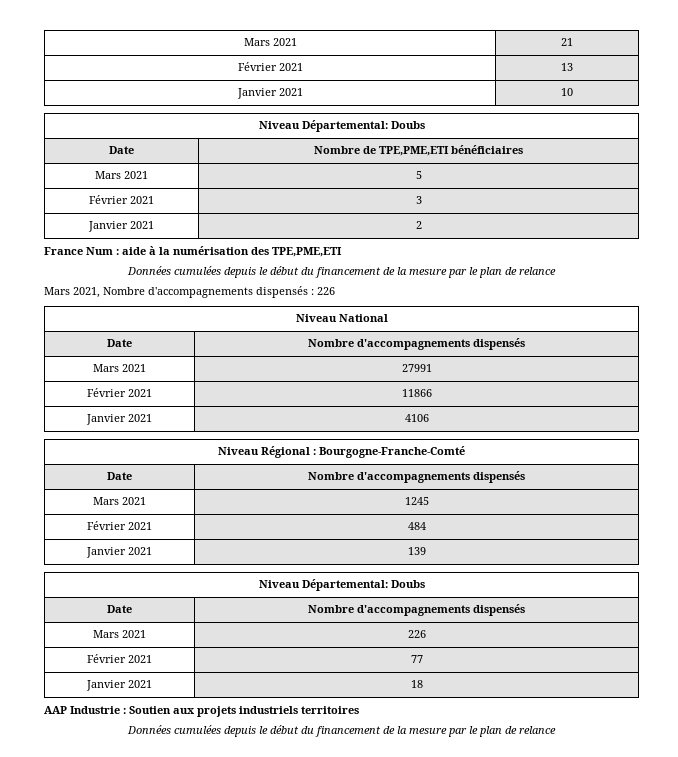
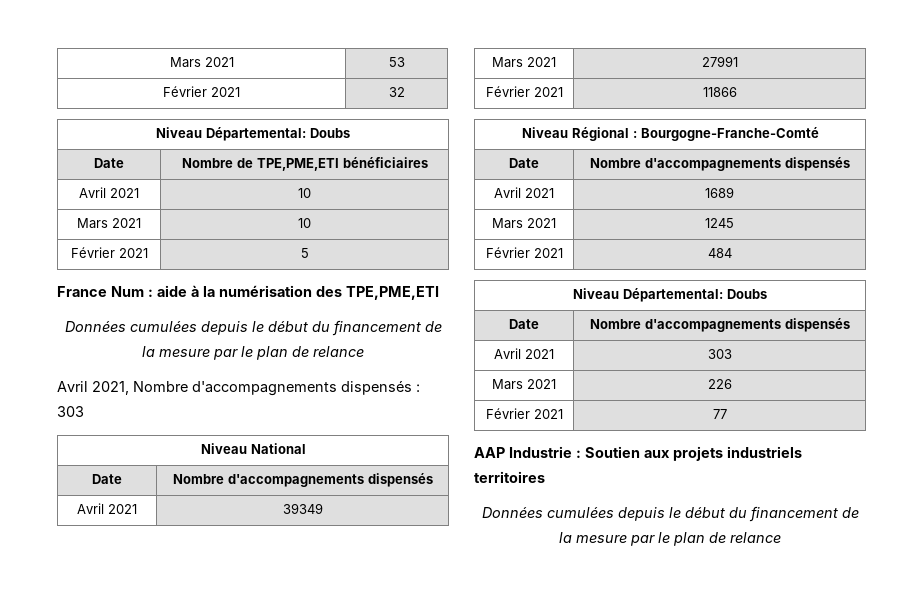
[243,38,297,46] [561,38,573,46] [237,62,303,71] [561,63,573,71] [236,88,303,99] [561,88,573,96] Mars 2021 | 21 // Février 2021 | 13 // Janvier 2021 | 10 -> [169,57,234,68] [388,57,405,67] [163,86,240,97] [388,87,405,97] Mars 2021 | 53 // Février 2021 | 32
[95,171,148,179] [415,171,422,179] [89,195,154,204] [415,196,422,204] [88,221,154,232] [415,221,422,229] // Mars 2021 | 5 // Février 2021 | 3 // Janvier 2021 | 2 -> [79,187,139,198] [298,188,311,198] [77,218,141,229] [298,218,311,228] [70,247,148,258] [300,248,309,258] // Avril 2021 | 10 // Mars 2021 | 10 // Février 2021 | 5
[44,287,70,295] Mars -> [57,381,88,392] Avril
[317,287,335,295] 226 -> [57,406,84,417] 303
(525, 344) none -> [77,503,137,514] [282,503,323,514] // Avril 2021 | 39349
[86,414,152,425] [404,414,429,422] // Janvier 2021 | 4106 -> (737, 92) none
(525, 477) none -> [494,187,554,198] [705,187,734,198] // Avril 2021 | 1689
[86,547,152,558] [407,547,426,555] // Janvier 2021 | 139 -> (732, 253) none
(525, 610) none -> [494,348,554,359] [707,349,732,359] // Avril 2021 | 303
[86,680,152,691] [410,680,423,688] // Janvier 2021 | 18 -> (727, 414) none

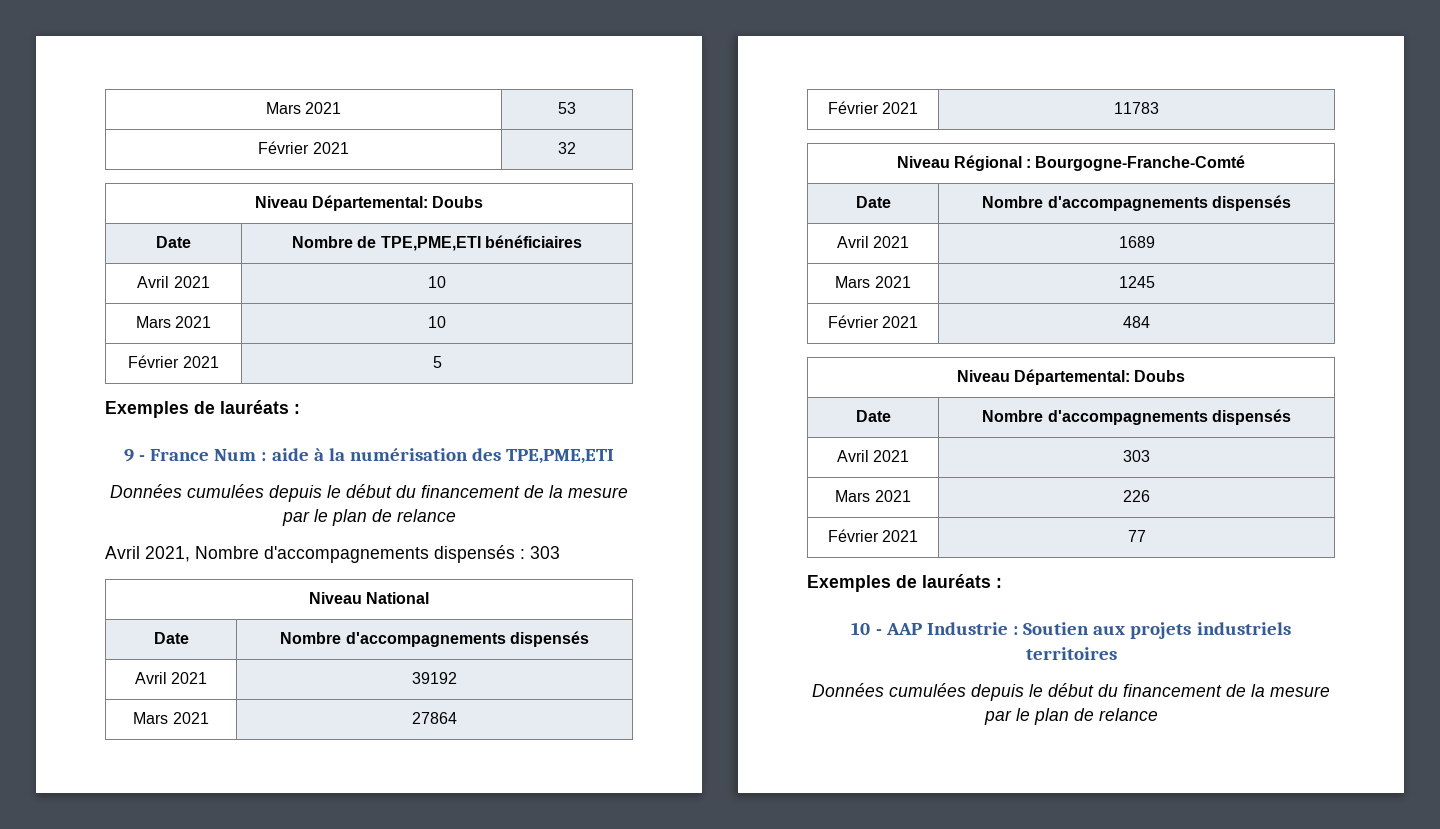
(309, 253) none -> [105,400,300,418] [123,449,145,462] Exemples de lauréats : // 9 -
[282,503,323,514] [492,57,556,68] [701,56,738,67] [485,86,563,97] [702,87,737,97] 39349 // Mars 2021 | 27991 // Février 2021 | 11866 -> [412,672,457,684] [133,712,209,724] [412,712,457,724] [827,101,919,114] [1114,102,1159,114] 39192 // Mars 2021 | 27864 // Février 2021 | 11783
(727, 414) none -> [807,574,1002,592] [851,622,882,635] Exemples de lauréats : // 10 -

